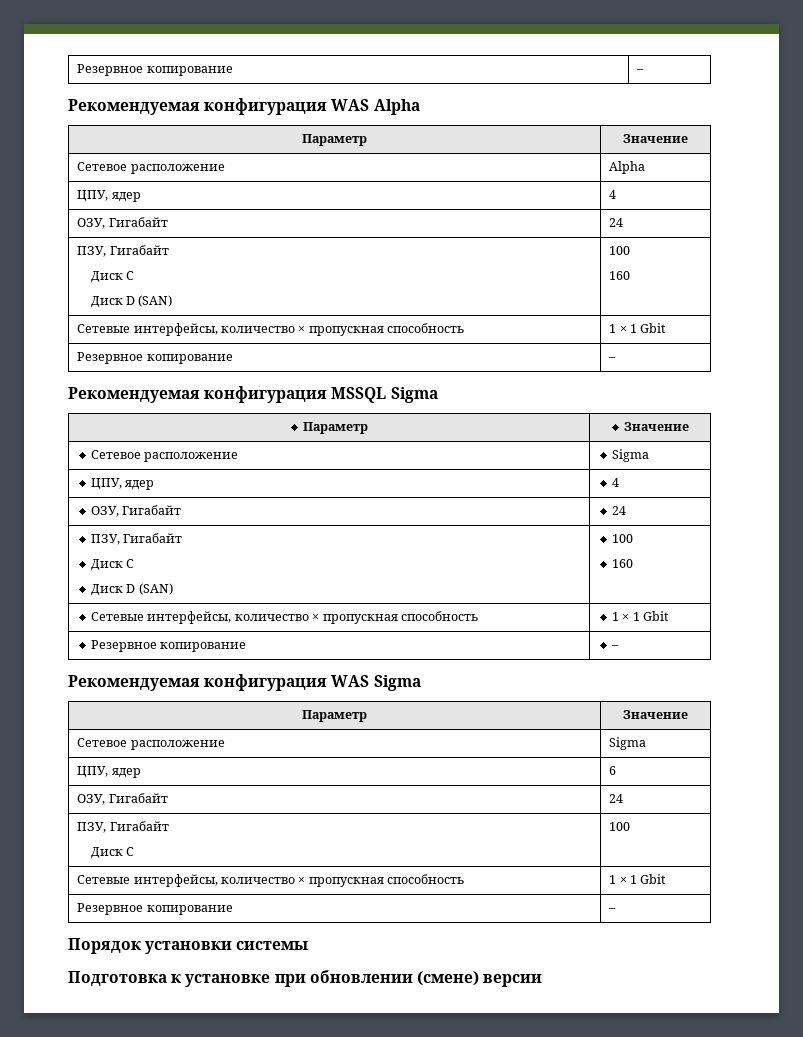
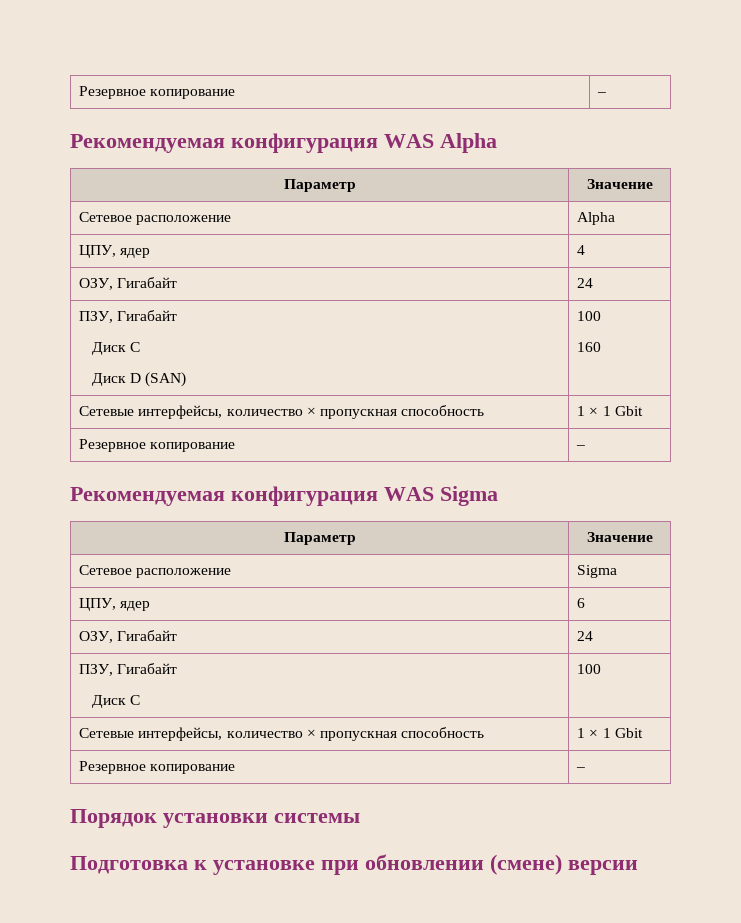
[68,386,438,403] [303,422,369,434] [624,422,690,431] [91,450,239,462] [612,449,650,462] [91,478,155,490] [612,478,620,487] [91,505,182,517] [612,506,627,515] [91,533,183,545] [91,559,135,571] [91,583,173,596] [612,534,634,543] [612,559,634,568] [91,611,478,624] [612,611,670,621] [91,640,247,652] [611,645,620,649] // Рекомендуемая конфигурация MSSQL Sigma // Параметр | Значение // Сетевое расположение | Sigma // ЦПУ, ядер | 4 // ОЗУ, Гигабайт | 24 // ПЗУ, Гигабайт // Диск C // Диск D (SAN) | 100 // 160 // Сетевые интерфейсы, количество × пропускная способность | 1 × 1 Gbit // Резервное копирование | – -> (586, 447) none

